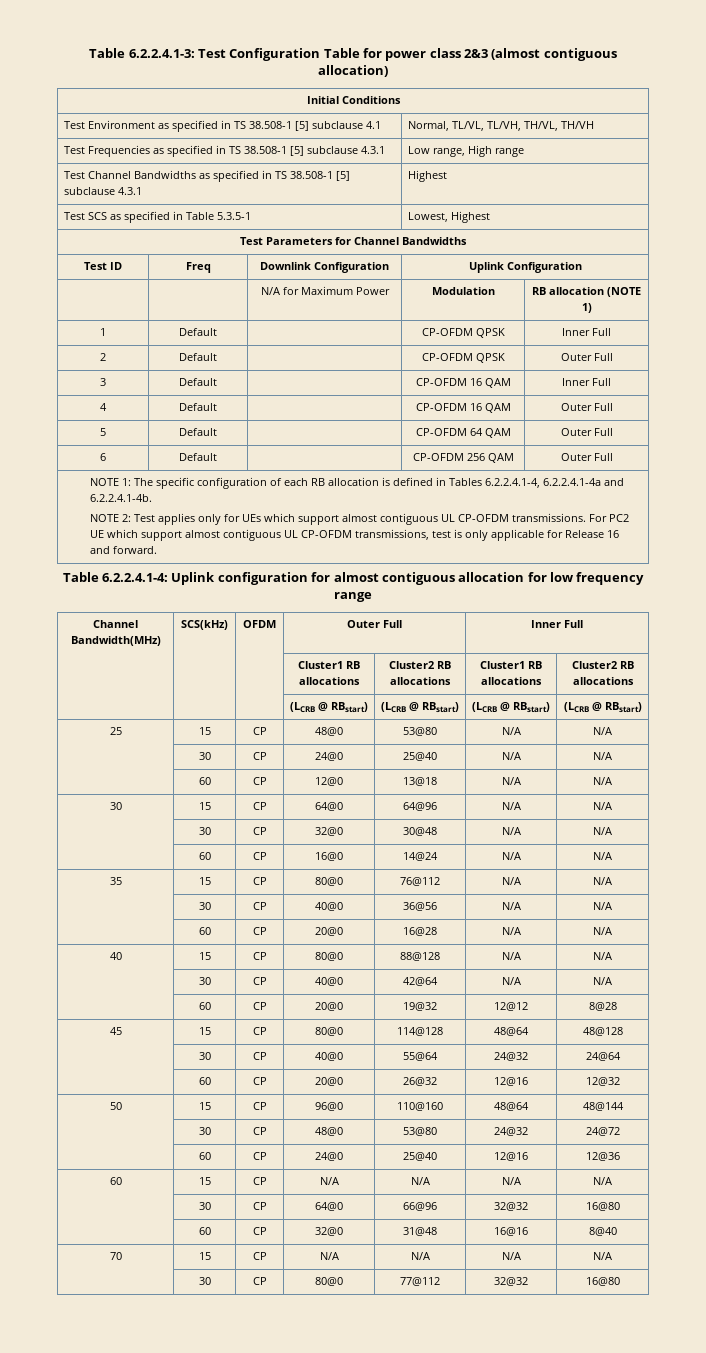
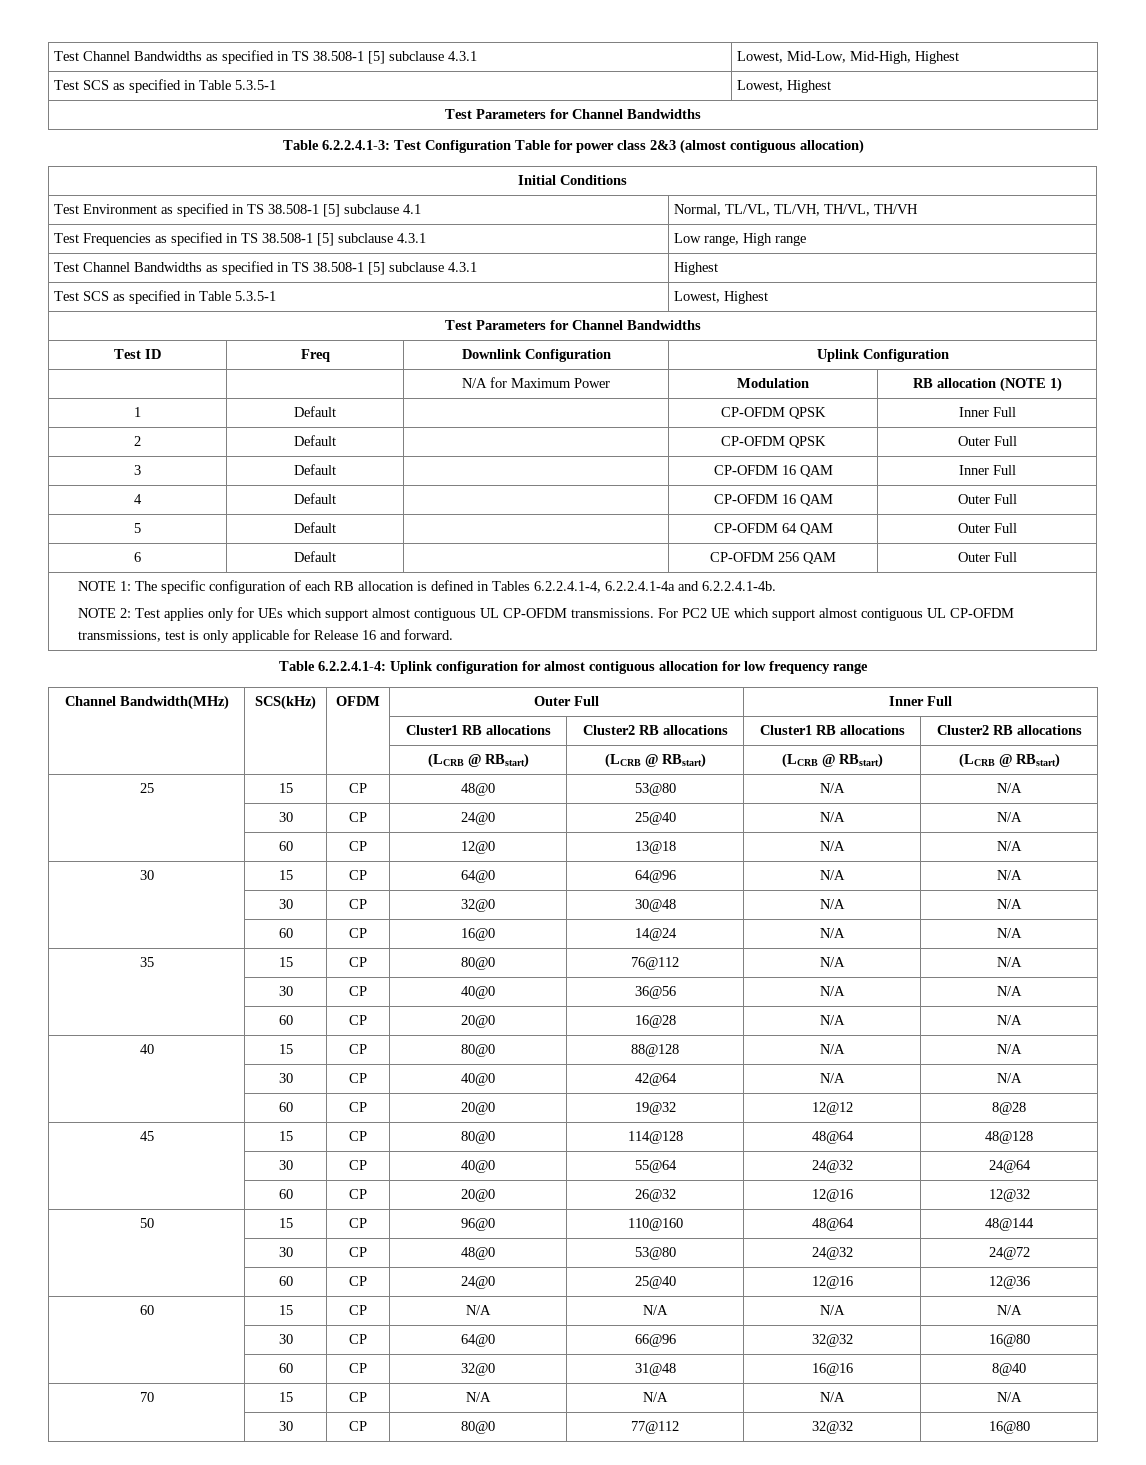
(89, 53) none -> [54,50,478,64] [737,51,960,64] [54,79,277,93] [737,80,832,93] [445,109,701,119] Test Channel Bandwidths as specified in TS 38.508-1 [5] subclause 4.3.1 | Lowest, Mid-Low, Mid-High, Highest // Test SCS as specified in Table 5.3.5-1 | Lowest, Highest // Test Parameters for Channel Bandwidths //

